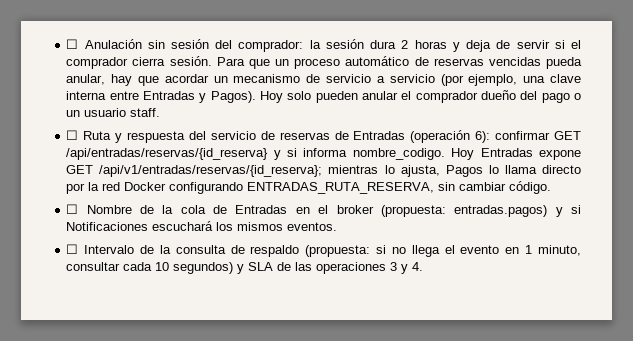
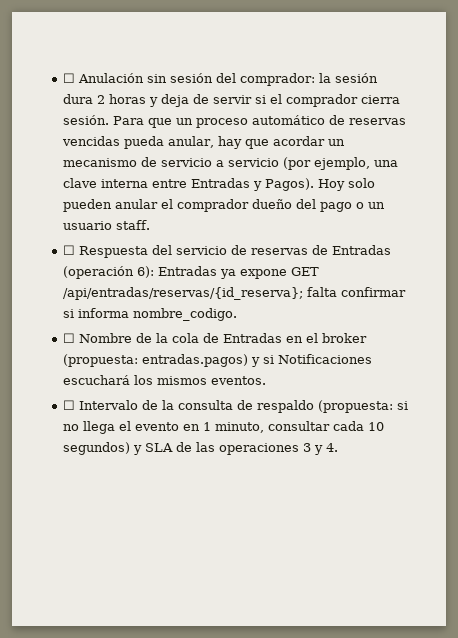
[83,131,185,143] Ruta y respuesta -> [78,246,148,258] Respuesta
[495,131,581,140] [66,148,582,160] [66,165,581,177] [66,181,552,194] confirmar GET /api/entradas/reservas/{id_reserva} y si informa nombre_codigo. Hoy Entradas expone GET /api/v1/entradas/reservas/{id_reserva}; mientras lo ajusta, Pagos lo llama directo por la red Docker configurando ENTRADAS_RUTA_RESERVA, sin cambiar código. -> [157,266,319,279] [62,287,406,300] [62,308,237,321] Entradas ya expone GET /api/entradas/reservas/{id_reserva}; falta confirmar si informa nombre_codigo.

